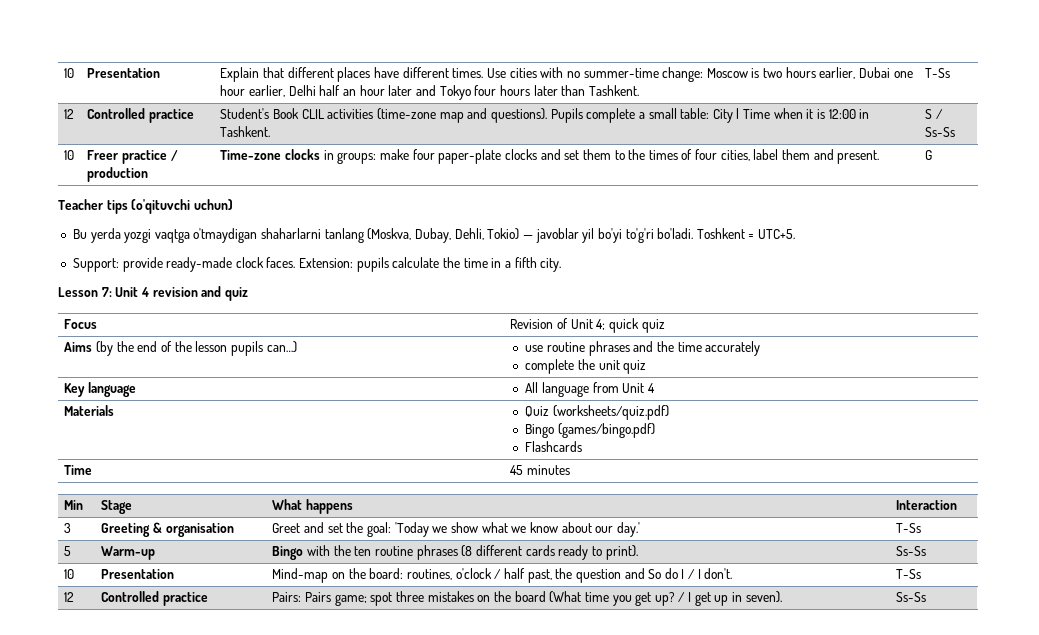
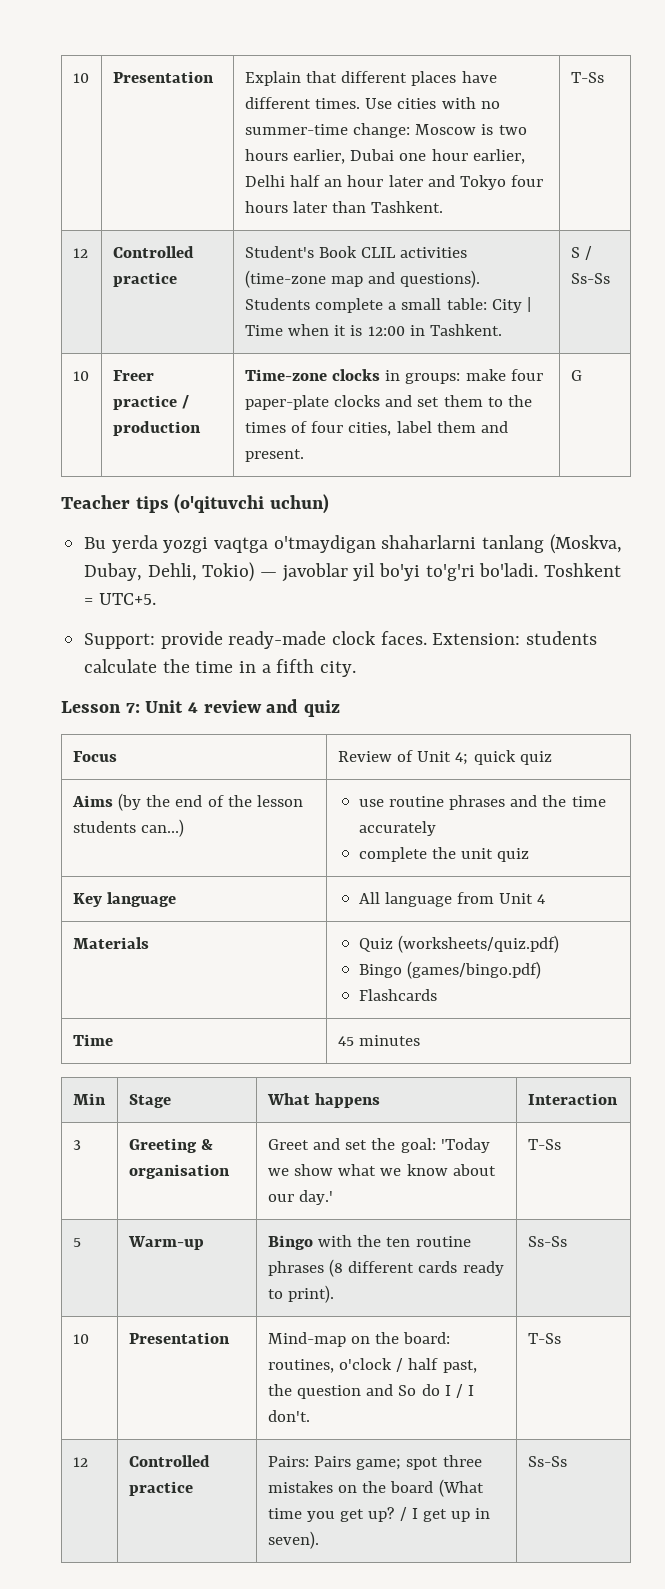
[550,108,583,123] Pupils -> [244,298,310,310] Students
[356,257,389,272] pupils -> [526,631,598,645] students
[152,287,198,297] revision -> [203,700,262,713] review
[510,319,554,329] Revision -> [337,751,392,762] Review
[230,341,263,356] pupils -> [72,821,136,833] students

